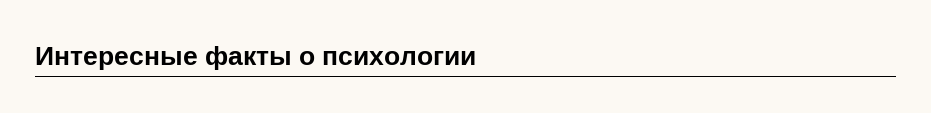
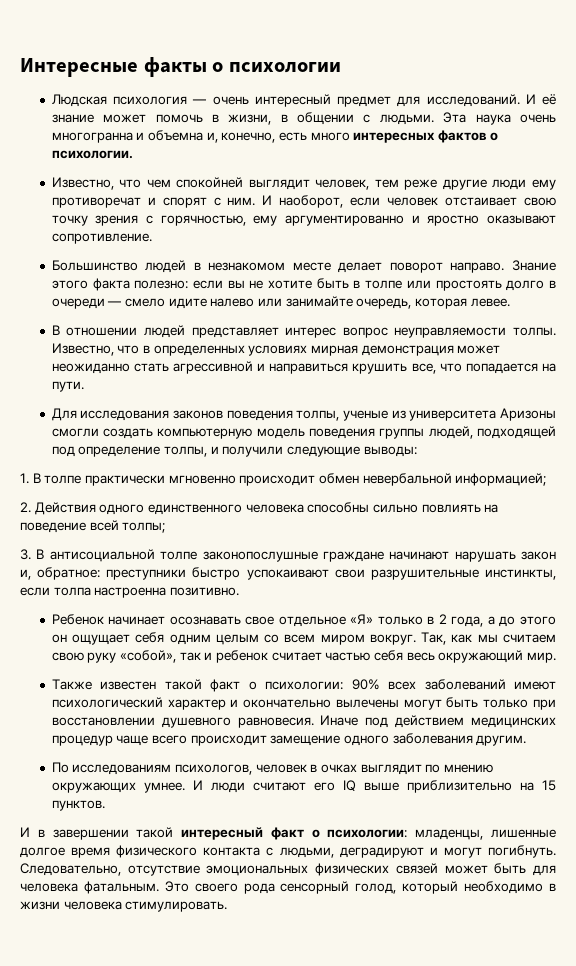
(477, 58) none -> [51,94,556,107] [51,112,556,125] [51,130,498,143] [51,150,133,159] [51,177,556,190] [51,195,557,208] [51,215,556,226] [51,233,152,244] [51,260,556,273] [51,278,557,291] [51,296,510,309] [51,325,556,338] [51,343,501,356] [51,361,557,374] [51,381,84,392] [51,408,556,421] [51,426,556,439] [51,446,417,457] [20,473,547,486] [20,502,499,515] [20,520,166,533] [20,549,556,562] [20,567,556,580] [20,587,239,598] [51,614,557,627] [51,632,557,645] [51,650,556,663] [51,679,557,692] [51,697,556,710] [51,715,556,728] [51,733,527,746] [51,762,493,775] [51,780,557,793] [51,800,105,811] [20,827,556,840] [20,845,557,858] [20,863,556,876] [20,881,557,894] [20,901,228,912] // Людская психология — очень интересный предмет для исследований. И её знание может помочь в жизни, в общении с людьми. Эта наука очень многогранна и объемна и, конечно, есть много интересных фактов о психологии. // Известно, что чем спокойней выглядит человек, тем реже другие люди ему противоречат и спорят с ним. И наоборот, если человек отстаивает свою точку зрения с горячностью, ему аргументированно и яростно оказывают сопротивление. // Большинство людей в незнакомом месте делает поворот направо. Знание этого факта полезно: если вы не хотите быть в толпе или простоять долго в очереди — смело идите налево или занимайте очередь, которая левее. // В отношении людей представляет интерес вопрос неуправляемости толпы. Известно, что в определенных условиях мирная демонстрация может неожиданно стать агрессивной и направиться крушить все, что попадается на пути. // Для исследования законов поведения толпы, ученые из университета Аризоны смогли создать компьютерную модель поведения группы людей, подходящей под определение толпы, и получили следующие выводы: // 1. В толпе практически мгновенно происходит обмен невербальной информацией; // 2. Действия одного единственного человека способны сильно повлиять на поведение всей толпы; // 3. В антисоциальной толпе законопослушные граждане начинают нарушать закон и, обратное: преступники быстро успокаивают свои разрушительные инстинкты, если толпа настроенна позитивно. // Ребенок начинает осознавать свое отдельное «Я» только в 2 года, а до этого он ощущает себя одним целым со всем миром вокруг. Так, как мы считаем свою руку «собой», так и ребенок считает частью себя весь окружающий мир. // Также известен такой факт о психологии: 90% всех заболеваний имеют психологический характер и окончательно вылечены могут быть только при восстановлении душевного равновесия. Иначе под действием медицинских процедур чаще всего происходит замещение одного заболевания другим. // По исследованиям психологов, человек в очках выглядит по мнению окружающих умнее. И люди считают его IQ выше приблизительно на 15 пунктов. // И в завершении такой интересный факт о психологии: младенцы, лишенные долгое время физического контакта с людьми, деградируют и могут погибнуть. Следовательно, отсутствие эмоциональных физических связей может быть для человека фатальным. Это своего рода сенсорный голод, который необходимо в жизни человека стимулировать.

